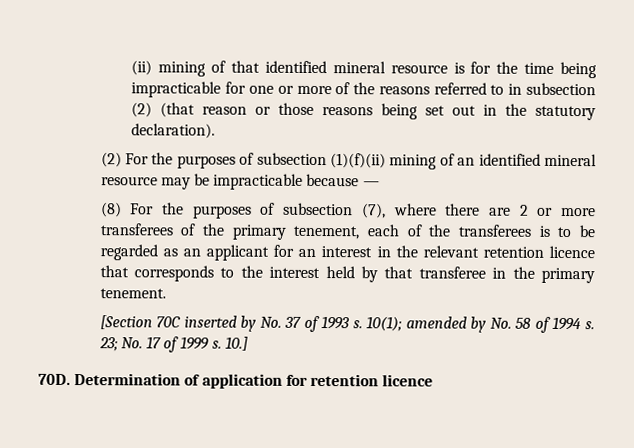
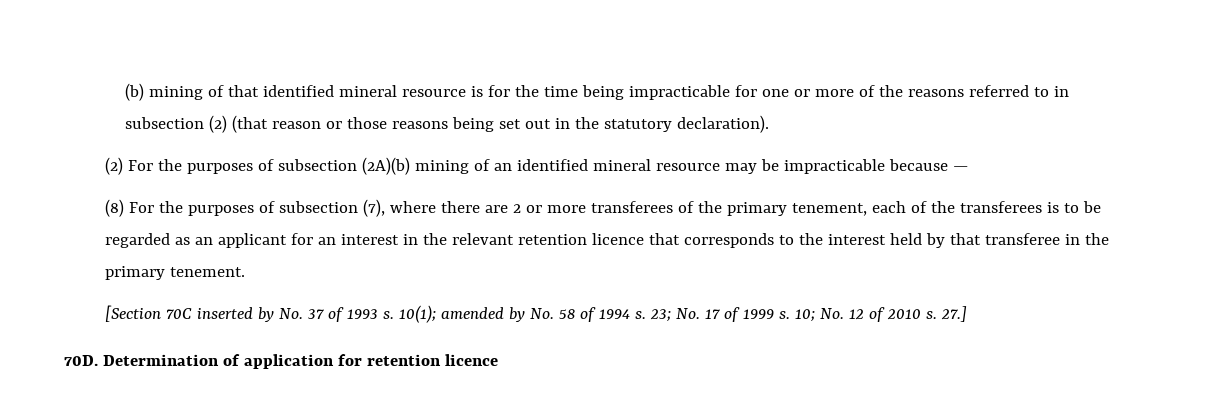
[131,60,153,76] (ii) -> [125,83,145,101] (b)
[330,153,387,169] (1)(f)(ii) -> [361,157,410,175] (2A)(b)
[224,336,248,351] 10.] -> [794,306,967,322] 10; No. 12 of 2010 s. 27.]

